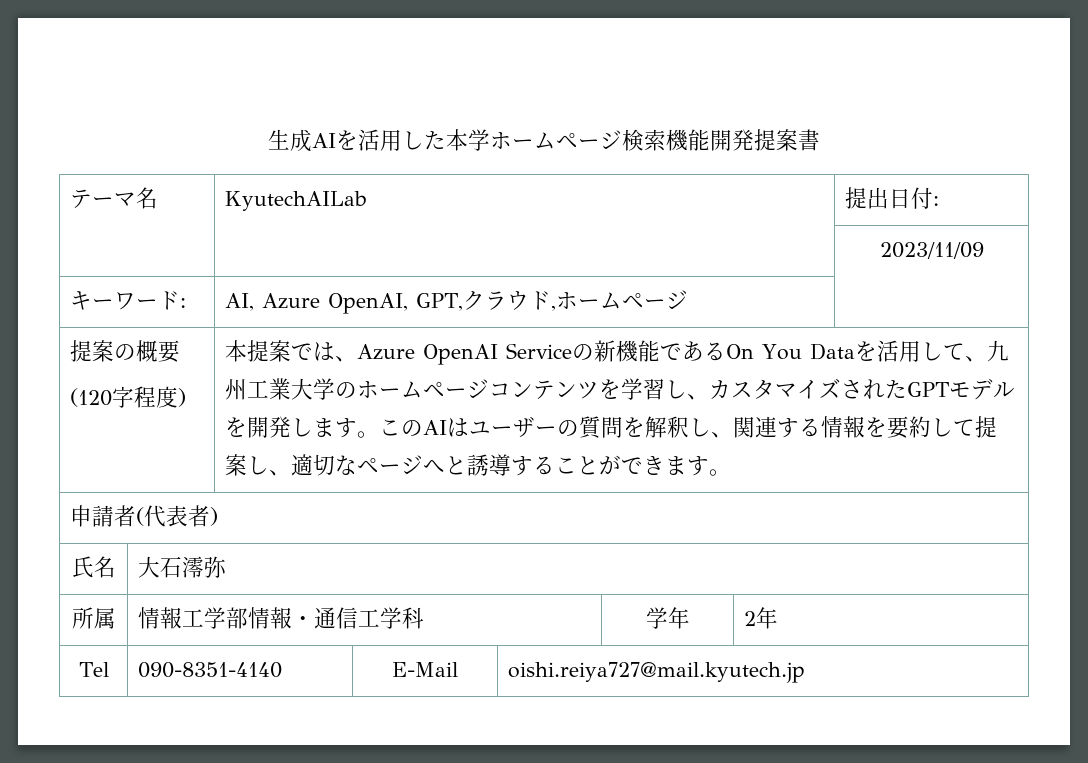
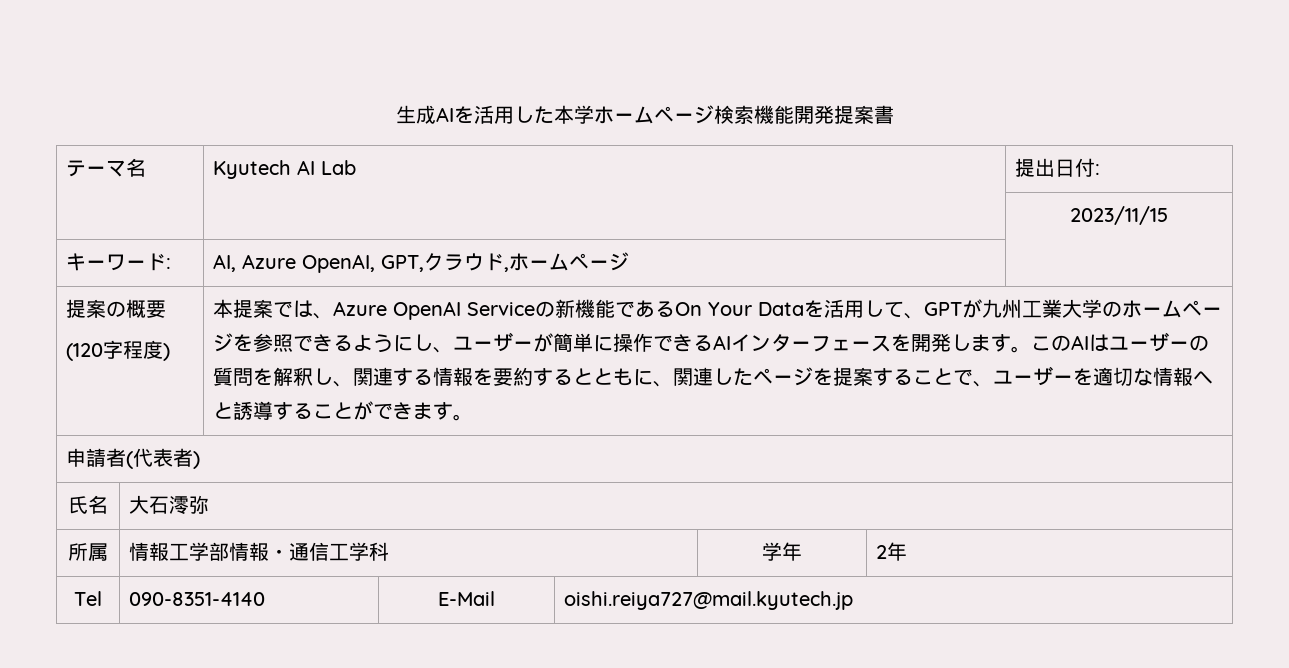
[225,191,368,211] KyutechAILab -> [212,160,356,179] Kyutech AI Lab
[879,242,984,259] 2023/11/09 -> [1070,206,1168,225] 2023/11/15
[762,344,803,360] You -> [707,302,752,316] Your
(988, 359) none -> [923,299,982,318] GPTが
[489,378,1016,400] コンテンツを学習し、カスタマイズされたGPTモデル -> [232,332,891,353] を参照できるようにし、ユーザーが簡単に操作できるAIインターフェース
[931,416,998,438] [225,454,424,476] して提案し、適切なページ -> [532,366,1193,387] するとともに、関連したページを提案することで、ユーザーを適切な情報

